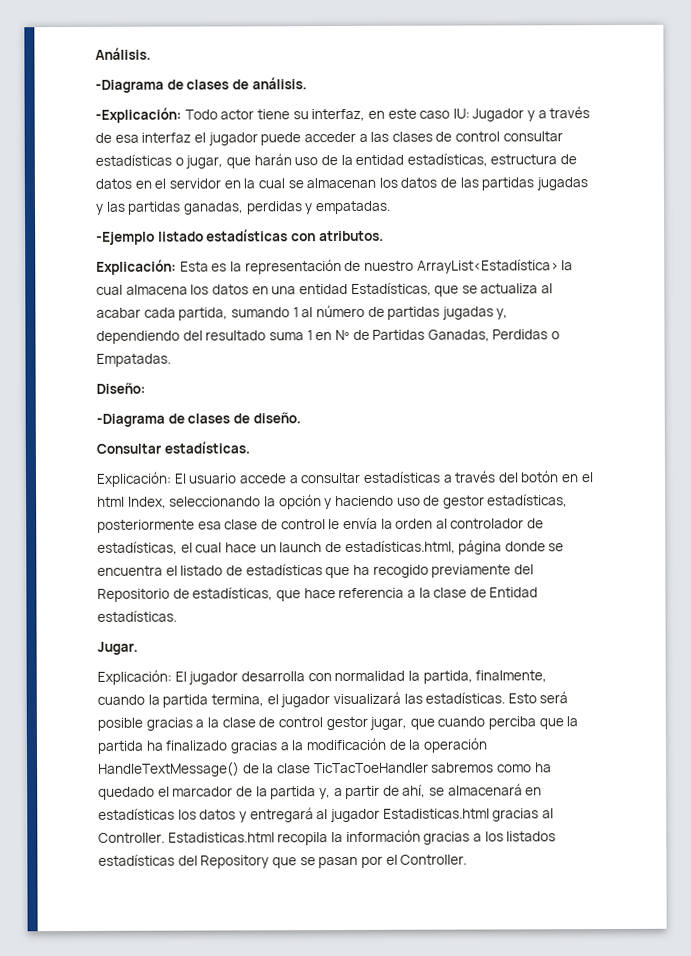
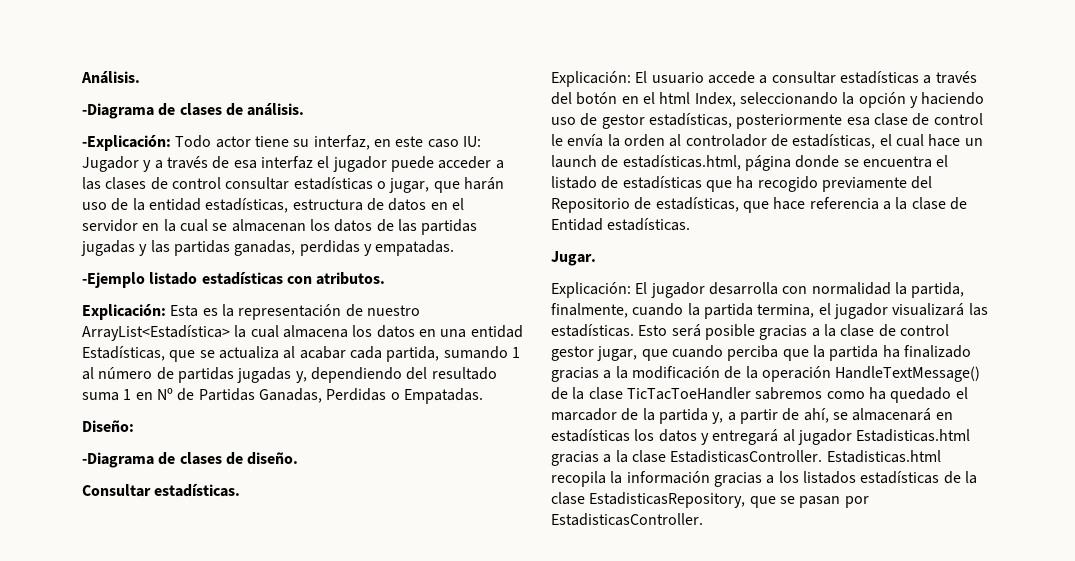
[541,808,554,819] [98,832,165,843] al Controller. -> [603,450,823,463] a la clase EstadisticasController.
[177,855,270,869] del Repository -> [943,471,977,484] [551,492,746,508] de la clase EstadisticasRepository,
[385,854,468,865] el Controller. -> [551,513,703,526] EstadisticasController.

